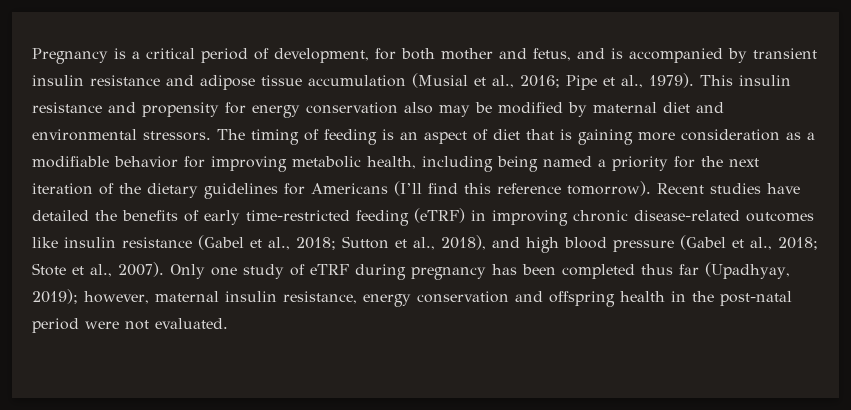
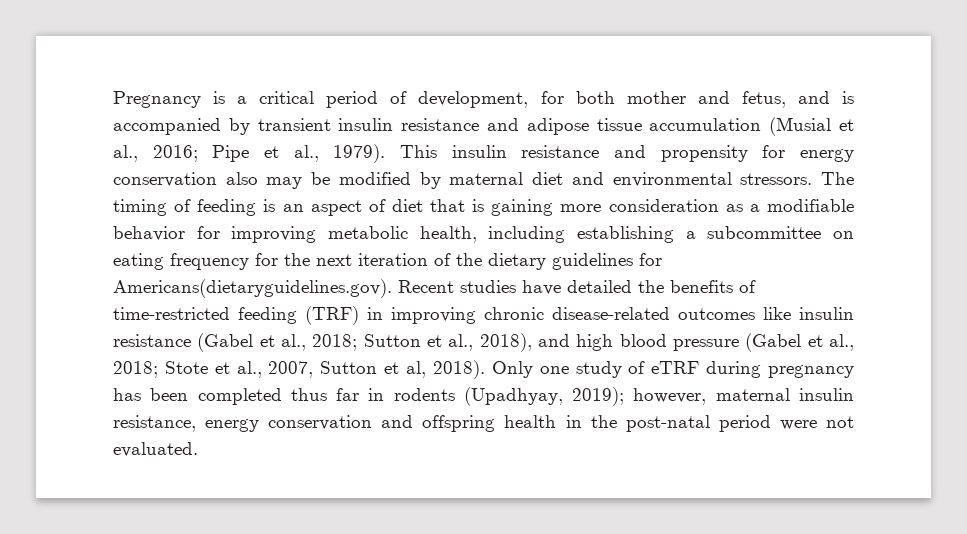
[497,156,668,172] being named a priority -> [577,226,854,243] [113,253,249,270] establishing a subcommittee on eating frequency
[311,181,651,196] Americans (I’ll find this reference tomorrow). -> [113,279,392,298] Americans(dietaryguidelines.gov).
[204,210,240,225] early -> (756, 286) none
[414,208,465,223] (eTRF) -> [305,306,359,325] (TRF)
[118,262,164,277] 2007). -> [268,360,485,379] 2007, Sutton et al, 2018).
(699, 269) none -> [368,388,455,401] in rodents

